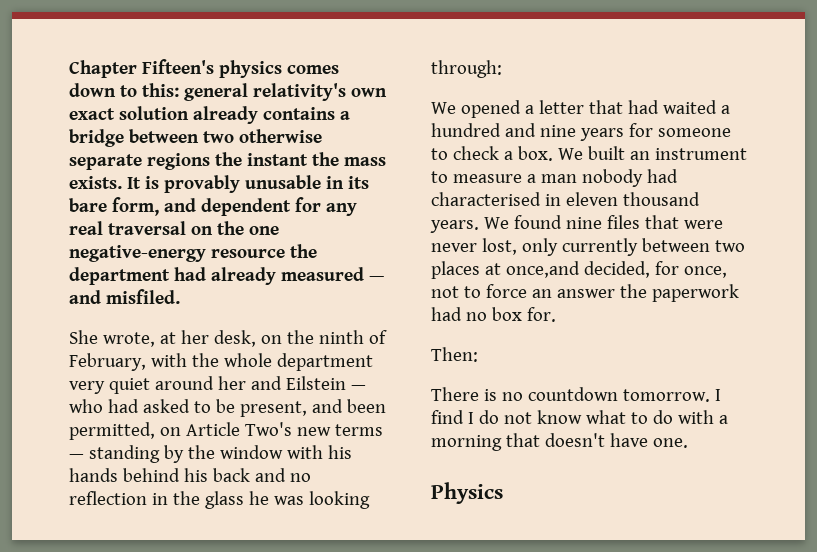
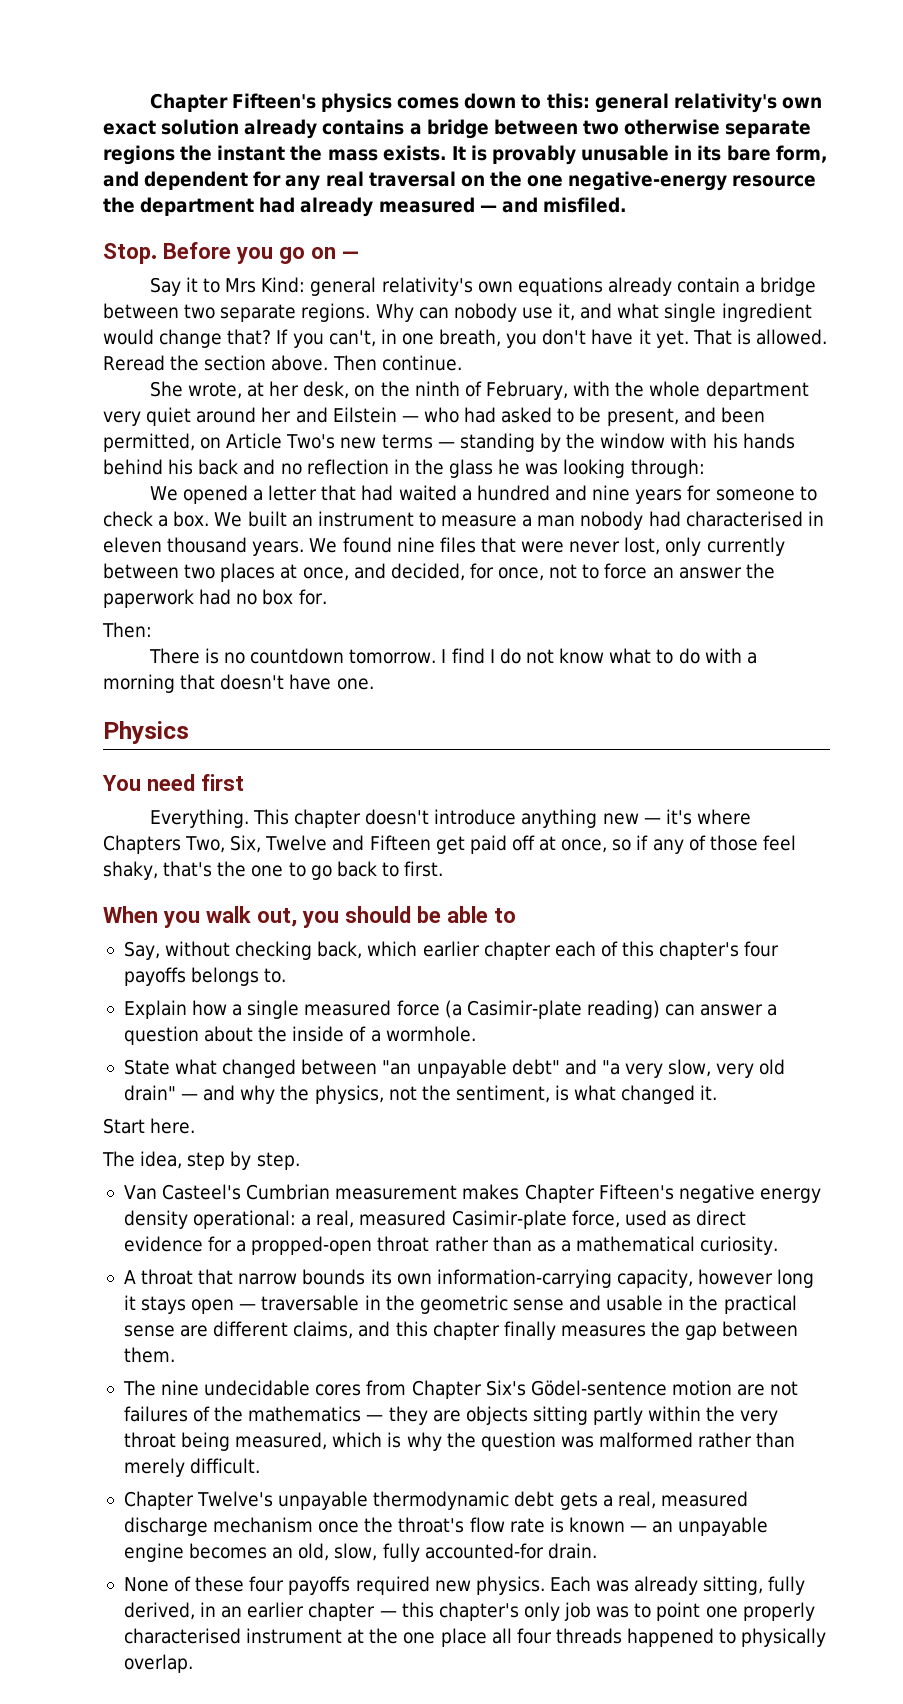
(180, 296) none -> [103,242,359,264] [149,277,817,296] [103,303,812,322] [103,329,828,348] [103,355,462,371] // Stop. Before you go on — // Say it to Mrs Kind: general relativity's own equations already contain a bridge between two separate regions. Why can nobody use it, and what single ingredient would change that? If you can't, in one breath, you don't have it yet. That is allowed. Reread the section above. Then continue.
[505,261,580,278] once,and -> [302,563,386,581] once, and
(503, 493) none -> [102,774,244,791] [149,809,751,828] [103,835,797,854] [103,861,444,880] [103,906,516,928] [123,941,780,960] [123,967,287,986] [123,1000,778,1019] [123,1026,476,1045] [123,1059,786,1078] [123,1085,718,1104] [103,1118,196,1134] [102,1151,300,1170] [123,1184,821,1203] [123,1210,747,1229] [123,1236,779,1255] [123,1269,815,1288] [123,1295,797,1314] [123,1321,799,1340] [123,1347,175,1363] [122,1380,799,1399] [123,1406,779,1425] [123,1432,796,1451] [123,1458,261,1477] [123,1491,748,1510] [123,1517,769,1536] [123,1543,597,1562] [123,1576,806,1595] [123,1602,815,1621] [123,1628,827,1647] [123,1654,193,1673] // You need first // Everything. This chapter doesn't introduce anything new — it's where Chapters Two, Six, Twelve and Fifteen get paid off at once, so if any of those feel shaky, that's the one to go back to first. // When you walk out, you should be able to // Say, without checking back, which earlier chapter each of this chapter's four payoffs belongs to. // Explain how a single measured force (a Casimir-plate reading) can answer a question about the inside of a wormhole. // State what changed between "an unpayable debt" and "a very slow, very old drain" — and why the physics, not the sentiment, is what changed it. // Start here. // The idea, step by step. // Van Casteel's Cumbrian measurement makes Chapter Fifteen's negative energy density operational: a real, measured Casimir-plate force, used as direct evidence for a propped-open throat rather than as a mathematical curiosity. // A throat that narrow bounds its own information-carrying capacity, however long it stays open — traversable in the geometric sense and usable in the practical sense are different claims, and this chapter finally measures the gap between them. // The nine undecidable cores from Chapter Six's Gödel-sentence motion are not failures of the mathematics — they are objects sitting partly within the very throat being measured, which is why the question was malformed rather than merely difficult. // Chapter Twelve's unpayable thermodynamic debt gets a real, measured discharge mechanism once the throat's flow rate is known — an unpayable engine becomes an old, slow, fully accounted-for drain. // None of these four payoffs required new physics. Each was already sitting, fully derived, in an earlier chapter — this chapter's only job was to point one properly characterised instrument at the one place all four threads happened to physically overlap.

